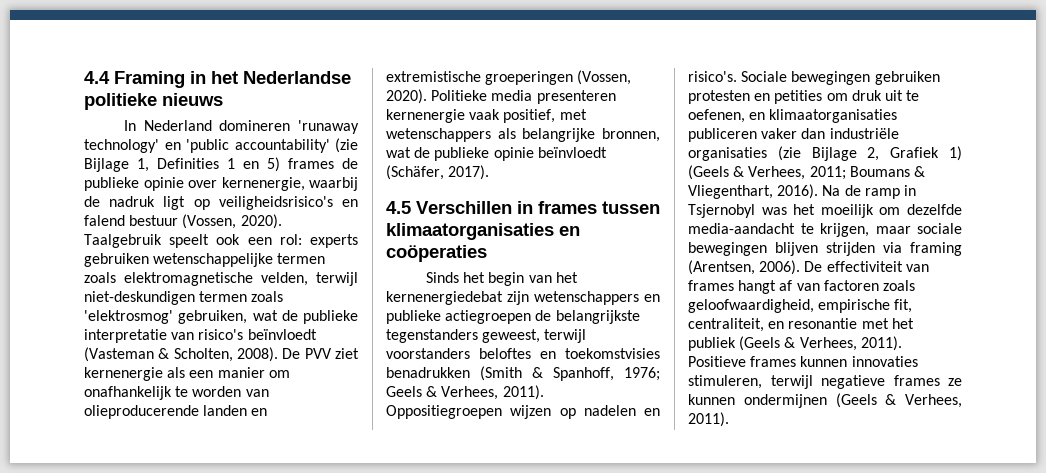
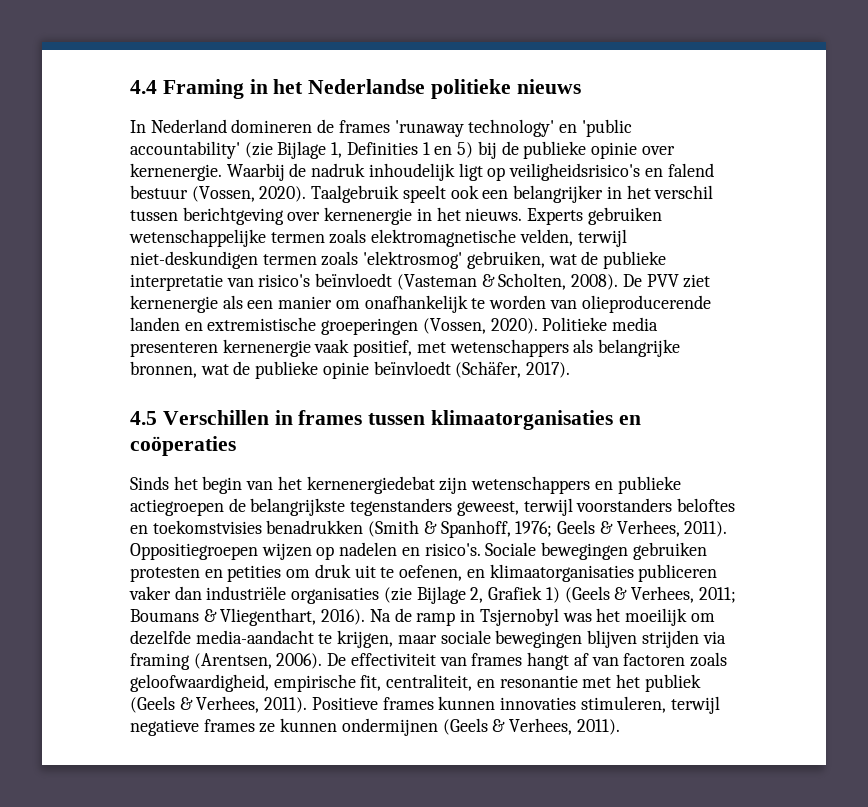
(291, 125) none -> [317,119,390,133] de frames
[288,158,334,169] frames -> [477,141,497,159] bij
[221,177,358,191] kernenergie, waarbij -> [130,163,285,181] kernenergie. Waarbij
(156, 201) none -> [368,163,455,181] inhoudelijk
[279,234,358,248] rol: experts -> [513,185,714,203] [130,207,584,225] belangrijker in het verschil tussen berichtgeving over kernenergie in het nieuws. Experts

